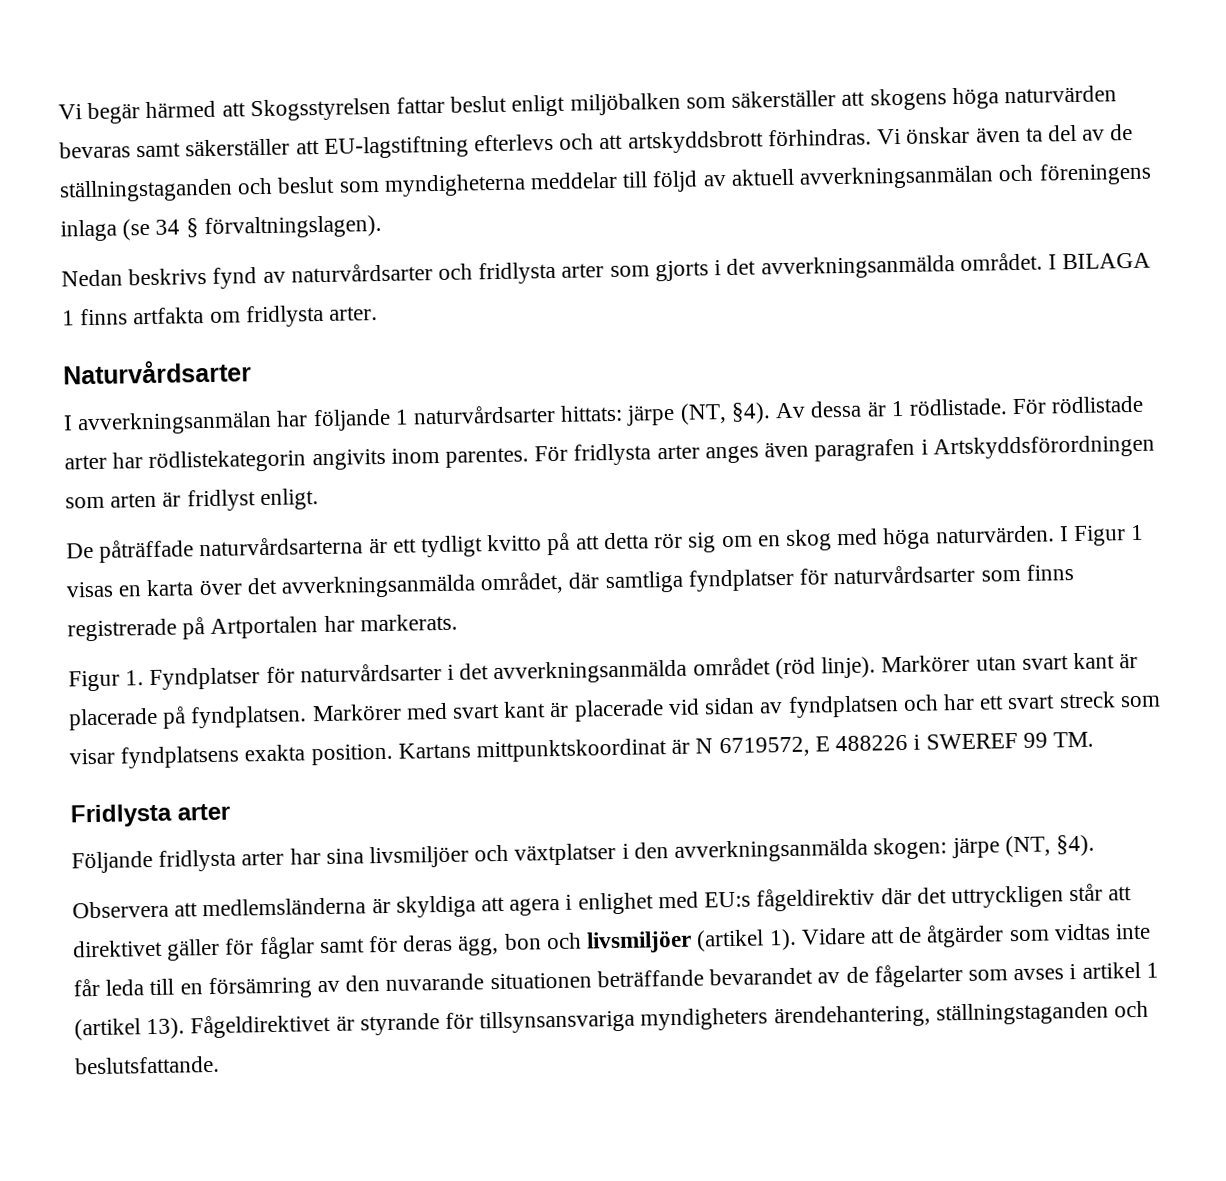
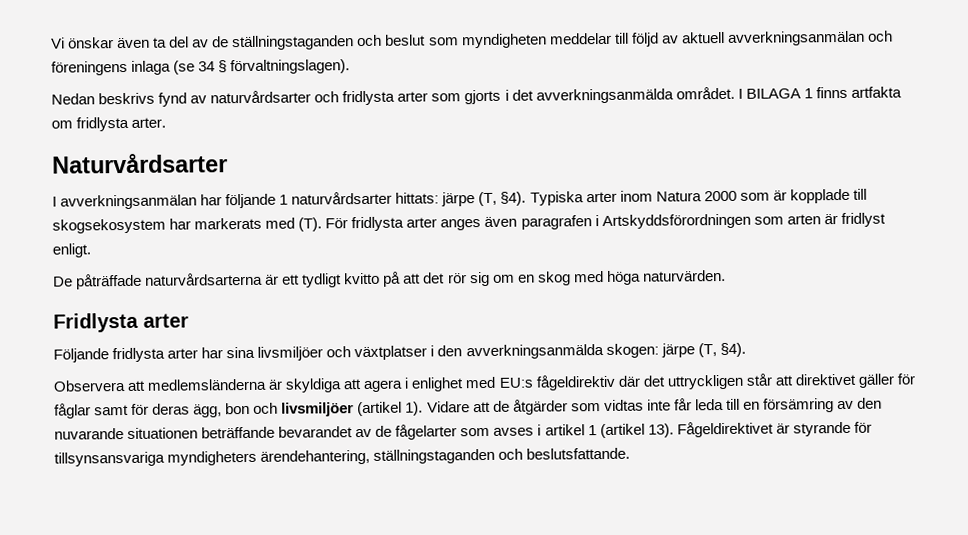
[58,85,1117,125] [59,128,902,159] Vi begär härmed att Skogsstyrelsen fattar beslut enligt miljöbalken som säkerställer att skogens höga naturvärden bevaras samt säkerställer att EU-lagstiftning efterlevs och att artskyddsbrott förhindras. Vi -> [51,37,65,49] Vi
[383,173,526,197] myndigheterna -> [461,33,547,49] myndigheten
[679,395,1144,425] [64,447,530,474] (NT, §4). Av dessa är 1 rödlistade. För rödlistade arter har rödlistekategorin angivits inom parentes. -> [478,188,867,207] [52,217,323,234] (T, §4). Typiska arter inom Natura 2000 som är kopplade till skogsekosystem har markerats med (T).
[603,532,649,550] detta -> [423,272,446,284] det
[1058,524,1145,547] [66,564,1074,599] [67,613,458,642] [68,652,1139,692] [68,691,1161,731] [69,731,1094,769] I Figur 1 visas en karta över det avverkningsanmälda området, där samtliga fyndplatser för naturvårdsarter som finns registrerade på Artportalen har markerats. // Figur 1. Fyndplatser för naturvårdsarter i det avverkningsanmälda området (röd linje). Markörer utan svart kant är placerade på fyndplatsen. Markörer med svart kant är placerade vid sidan av fyndplatsen och har ett svart streck som visar fyndplatsens exakta position. Kartans mittpunktskoordinat är N 6719572, E 488226 i SWEREF 99 TM. -> (726, 275) none
[1004,835,1051,858] (NT, -> [697,343,717,358] (T,

